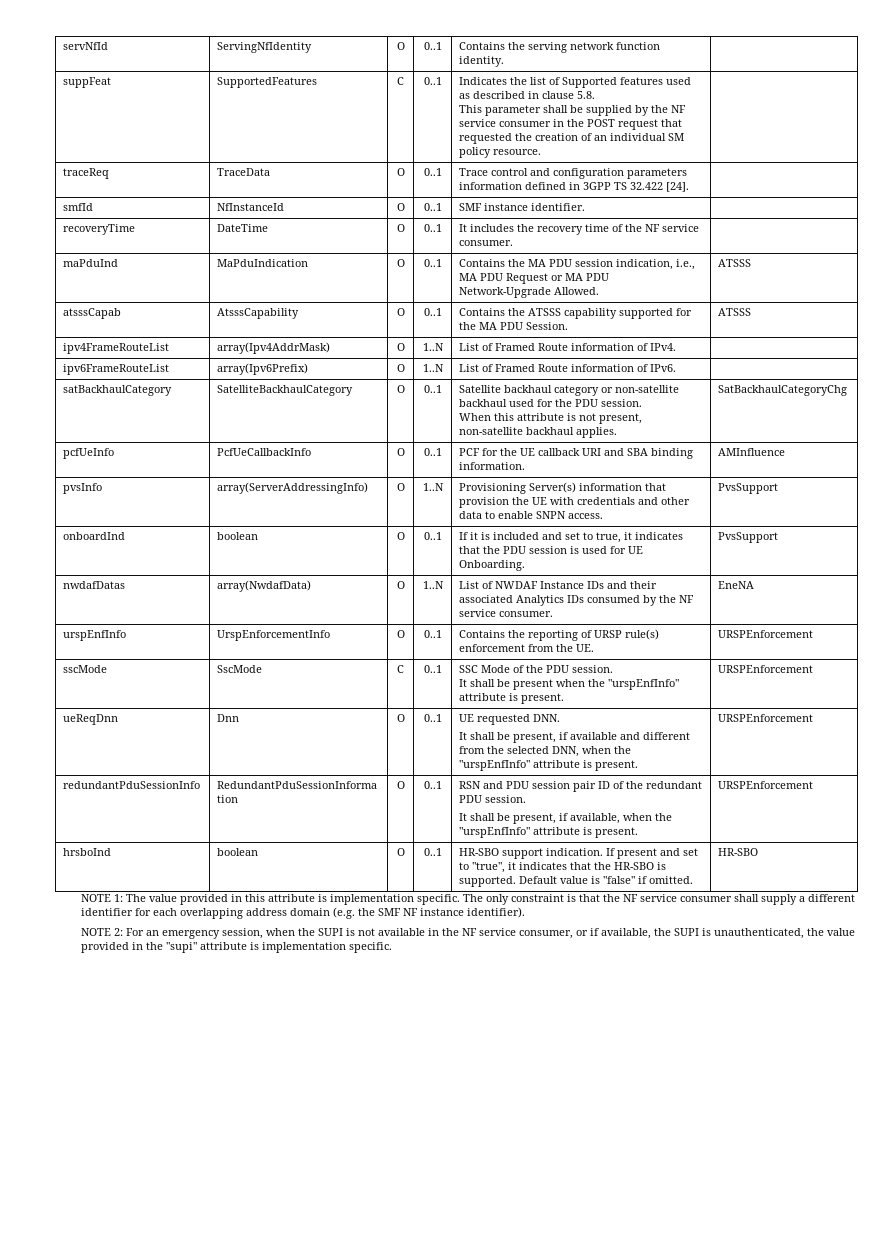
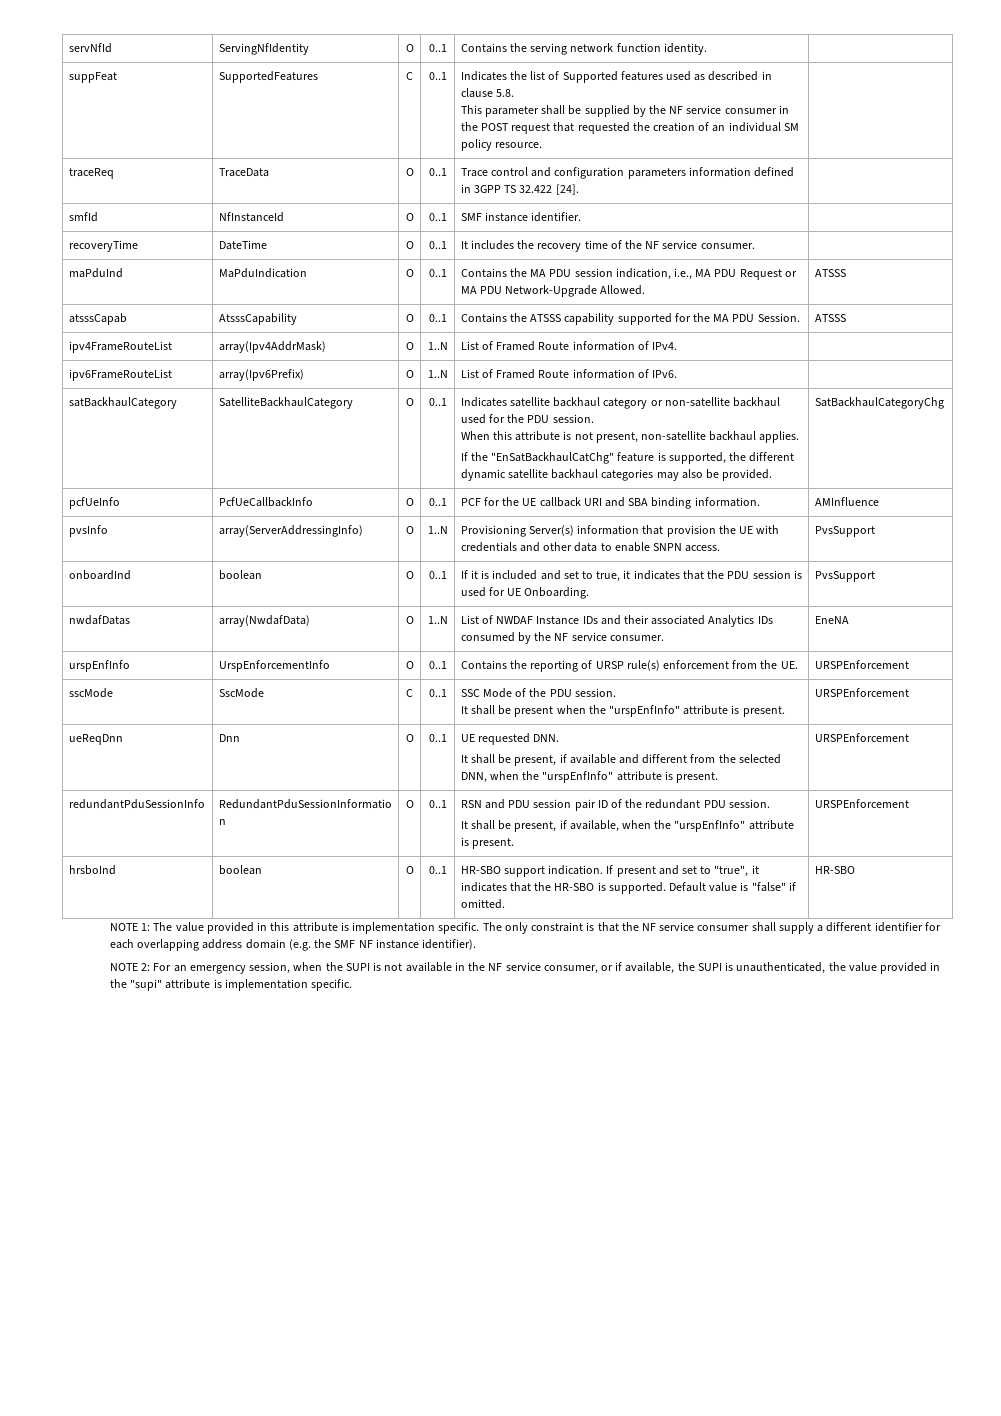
[459,385,502,393] Satellite -> [460,397,550,407] Indicates satellite
(618, 432) none -> [460,452,795,464] [460,469,773,481] // If the "EnSatBackhaulCatChg" feature is supported, the different dynamic satellite backhaul categories may also be provided.

